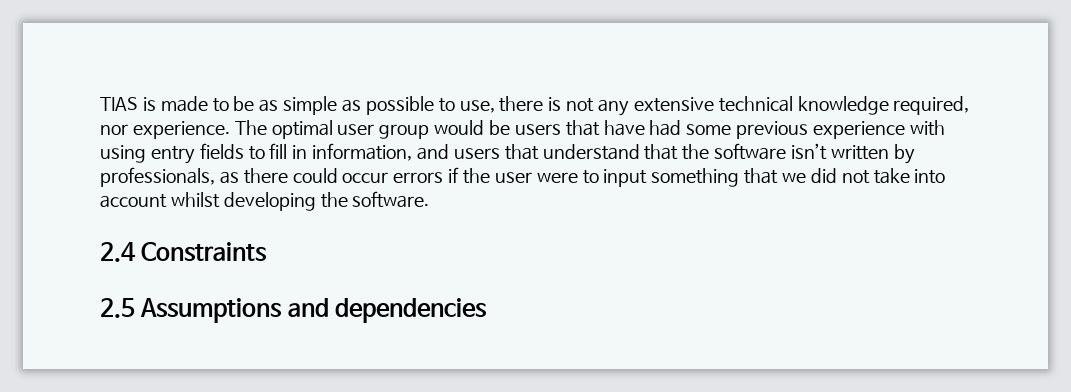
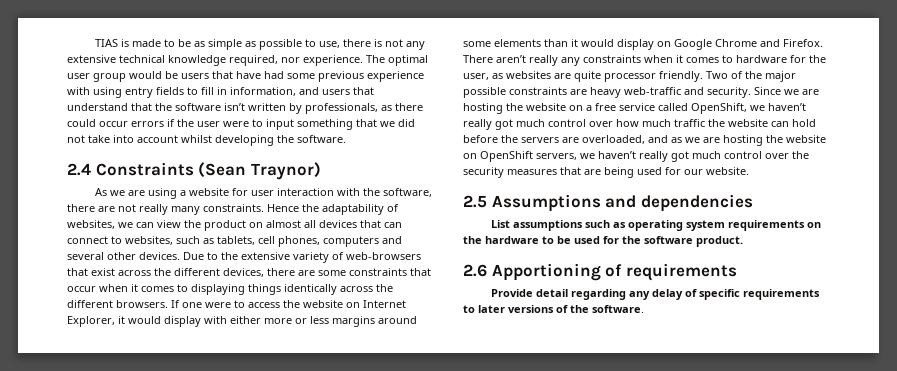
[100,298,488,323] // 2.5 Assumptions and dependencies -> [198,162,321,180] [95,188,433,199] [67,204,399,215] [67,220,402,231] [67,236,402,247] [67,252,421,263] [67,268,431,277] [67,284,393,295] [67,300,406,308] [67,316,417,327] [463,39,823,50] [463,55,826,66] [463,71,796,82] [463,87,819,98] [463,103,806,114] [463,119,816,130] [463,135,826,146] [463,151,809,162] [463,167,749,178] [463,194,753,212] [491,220,822,231] [463,236,743,247] [463,263,737,281] [491,289,821,300] [463,305,644,313] (Sean Traynor) // As we are using a website for user interaction with the software, there are not really many constraints. Hence the adaptability of websites, we can view the product on almost all devices that can connect to websites, such as tablets, cell phones, computers and several other devices. Due to the extensive variety of web-browsers that exist across the different devices, there are some constraints that occur when it comes to displaying things identically across the different browsers. If one were to access the website on Internet Explorer, it would display with either more or less margins around some elements than it would display on Google Chrome and Firefox. There aren’t really any constraints when it comes to hardware for the user, as websites are quite processor friendly. Two of the major possible constraints are heavy web-traffic and security. Since we are hosting the website on a free service called OpenShift, we haven’t really got much control over how much traffic the website can hold before the servers are overloaded, and as we are hosting the website on OpenShift servers, we haven’t really got much control over the security measures that are being used for our website. // 2.5 Assumptions and dependencies // List assumptions such as operating system requirements on the hardware to be used for the software product. // 2.6 Apportioning of requirements // Provide detail regarding any delay of specific requirements to later versions of the software.

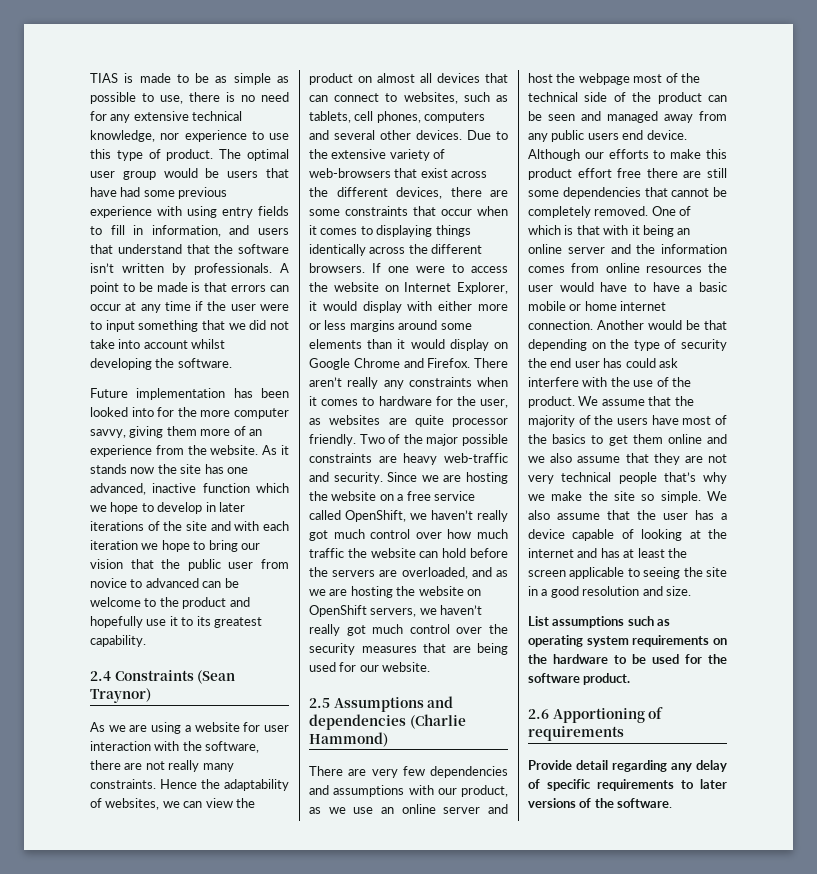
[385,39,426,50] [67,55,363,66] not any extensive technical knowledge required, nor experience. -> [241,92,289,102] [90,111,243,123] [90,130,289,142] [90,149,214,161] no need for any extensive technical knowledge, nor experience to use this type of product.
[305,103,423,114] [67,119,164,127] professionals, as there could occur errors -> [194,263,289,275] [90,282,289,294] [90,301,191,313] professionals. A point to be made is that errors can occur at any time
(346, 139) none -> [90,388,289,400] [90,407,289,419] [90,426,262,438] [90,445,289,457] [90,464,248,474] [90,483,289,495] [90,502,245,514] [90,521,289,531] [90,540,260,552] [90,559,289,571] [90,578,239,588] [90,597,250,609] [90,616,262,628] [90,635,146,647] // Future implementation has been looked into for the more computer savvy, giving them more of an experience from the website. As it stands now the site has one advanced, inactive function which we hope to develop in later iterations of the site and with each iteration we hope to bring our vision that the public user from novice to advanced can be welcome to the product and hopefully use it to its greatest capability.
(753, 203) none -> [409,714,466,729] [309,732,388,747] [309,766,508,778] [309,785,508,797] [309,804,508,814] [528,73,700,85] [528,92,727,104] [528,111,727,123] [528,130,687,142] [528,149,727,161] [528,168,727,180] [528,187,727,199] [528,206,692,218] [528,225,691,237] [528,244,727,254] [528,263,727,273] [528,282,727,292] [528,301,667,311] [528,320,727,330] [528,339,727,351] [528,358,678,368] [528,377,691,387] [528,396,694,408] [528,415,727,427] [528,434,727,446] [528,453,727,465] [528,472,727,484] [528,491,727,503] [528,510,727,520] [528,529,727,541] [528,548,687,558] [528,567,727,579] [528,586,691,598] (Charlie Hammond) // There are very few dependencies and assumptions with our product, as we use an online server and host the webpage most of the technical side of the product can be seen and managed away from any public users end device. Although our efforts to make this product effort free there are still some dependencies that cannot be completely removed. One of which is that with it being an online server and the information comes from online resources the user would have to have a basic mobile or home internet connection. Another would be that depending on the type of security the end user has could ask interfere with the use of the product. We assume that the majority of the users have most of the basics to get them online and we also assume that they are not very technical people that’s why we make the site so simple. We also assume that the user has a device capable of looking at the internet and has at least the screen applicable to seeing the site in a good resolution and size.

